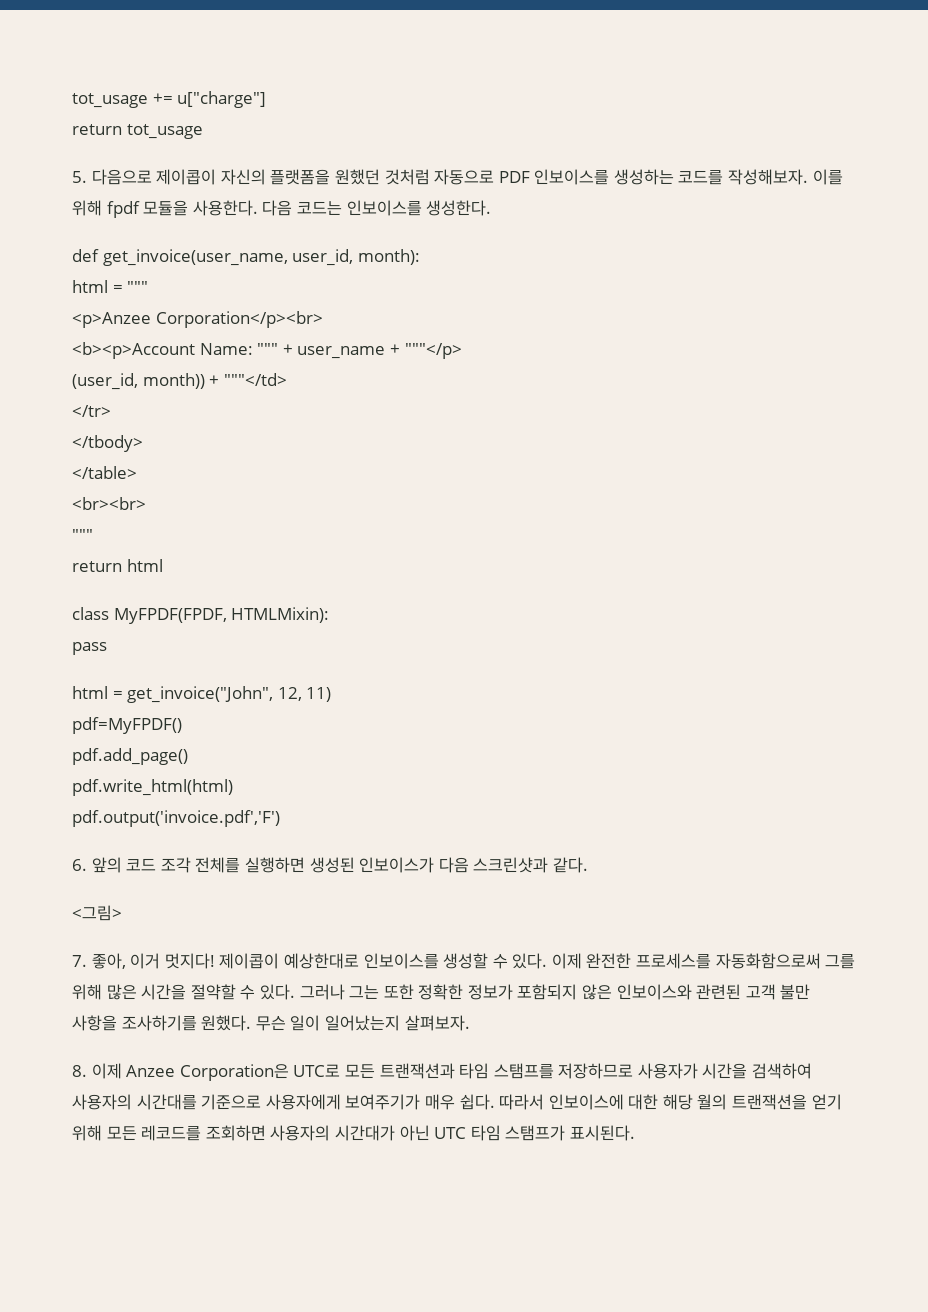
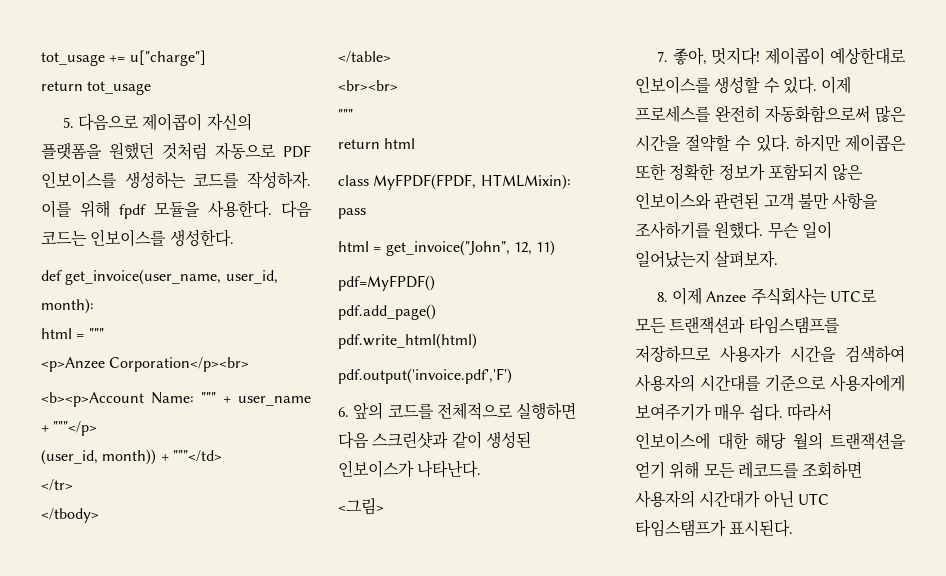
[728,169,809,185] 작성해보자. -> [247,171,312,189] 작성하자.
[126,857,588,873] 코드 조각 전체를 실행하면 생성된 인보이스가 다음 스크린샷과 같다. -> [387,402,577,420] [338,431,531,449] [338,460,482,478] 코드를 전체적으로 실행하면 다음 스크린샷과 같이 생성된 인보이스가 나타난다.
[130,953,161,969] 이거 -> (707, 56) none
[586,953,856,969] [72,984,102,1000] 완전한 프로세스를 자동화함으로써 그를 위해 -> [635,105,870,123] 프로세스를 완전히 자동화함으로써
[299,984,380,1000] 그러나 그는 -> [794,134,906,152] 하지만 제이콥은
[179,1064,289,1081] Corporation은 -> [750,287,827,305] 주식회사는
[459,1063,554,1079] 타임 스탬프를 -> [748,316,840,334] 타임스탬프를
[470,1125,566,1141] 타임 스탬프가 -> [635,519,726,537] 타임스탬프가

